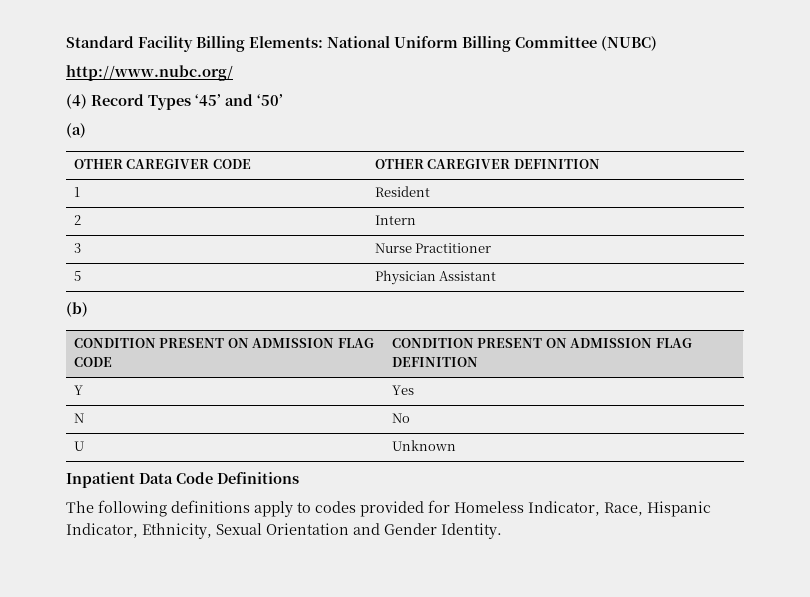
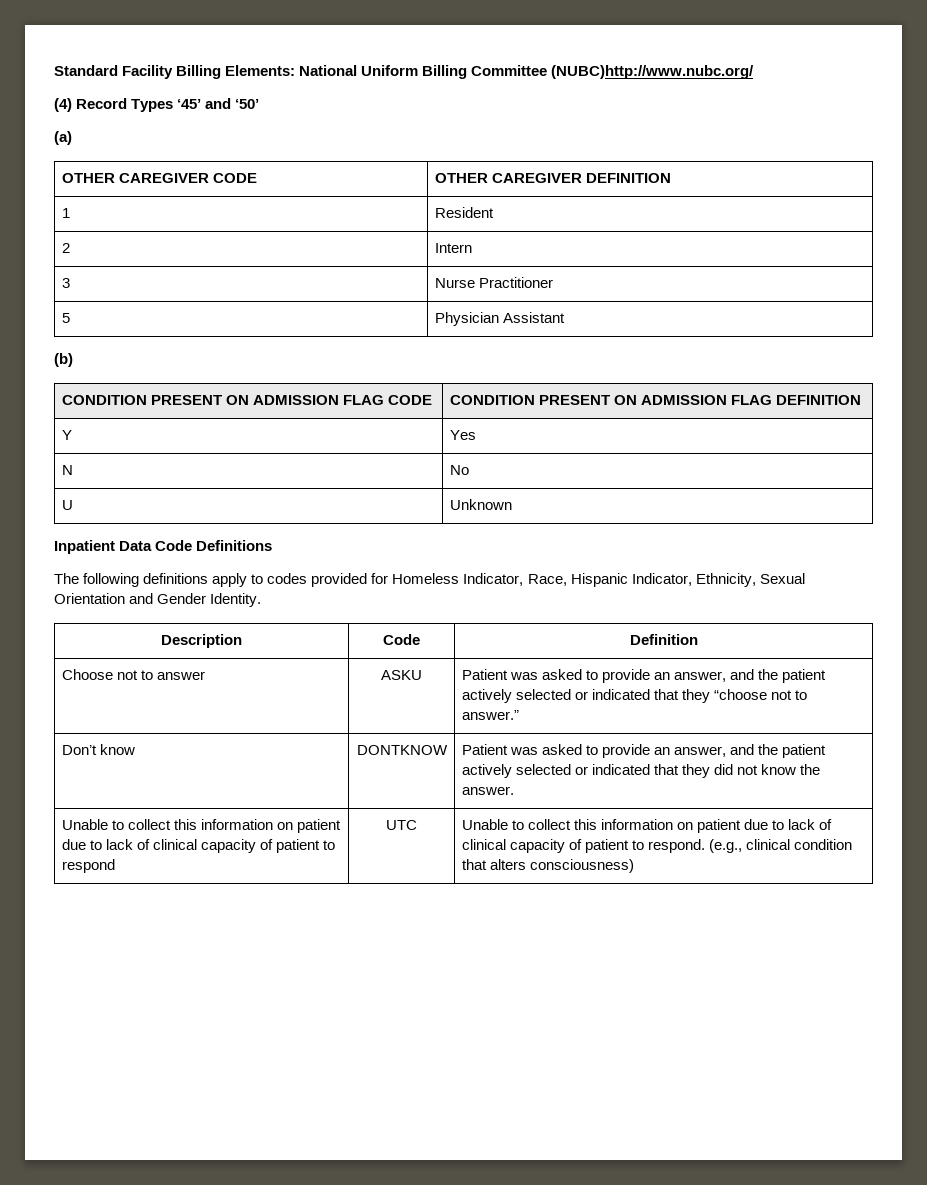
[601,36,657,51] [66,65,233,81] (NUBC) // http://www.nubc.org/ -> [551,65,755,79] (NUBC)http://www.nubc.org/
(502, 531) none -> [161,634,242,648] [383,634,420,645] [629,634,698,645] [61,669,206,680] [381,670,422,680] [461,669,827,683] [461,689,808,703] [461,710,519,720] [61,744,135,755] [356,745,448,755] [461,744,827,758] [461,764,821,778] [461,786,514,795] [61,819,342,833] [61,839,336,853] [61,859,115,873] [386,820,417,830] [461,819,833,833] [461,839,853,853] [461,859,634,873] // Description | Code | Definition // Choose not to answer | ASKU | Patient was asked to provide an answer, and the patient actively selected or indicated that they “choose not to answer.” // Don’t know | DONTKNOW | Patient was asked to provide an answer, and the patient actively selected or indicated that they did not know the answer. // Unable to collect this information on patient due to lack of clinical capacity of patient to respond | UTC | Unable to collect this information on patient due to lack of clinical capacity of patient to respond. (e.g., clinical condition that alters consciousness)

